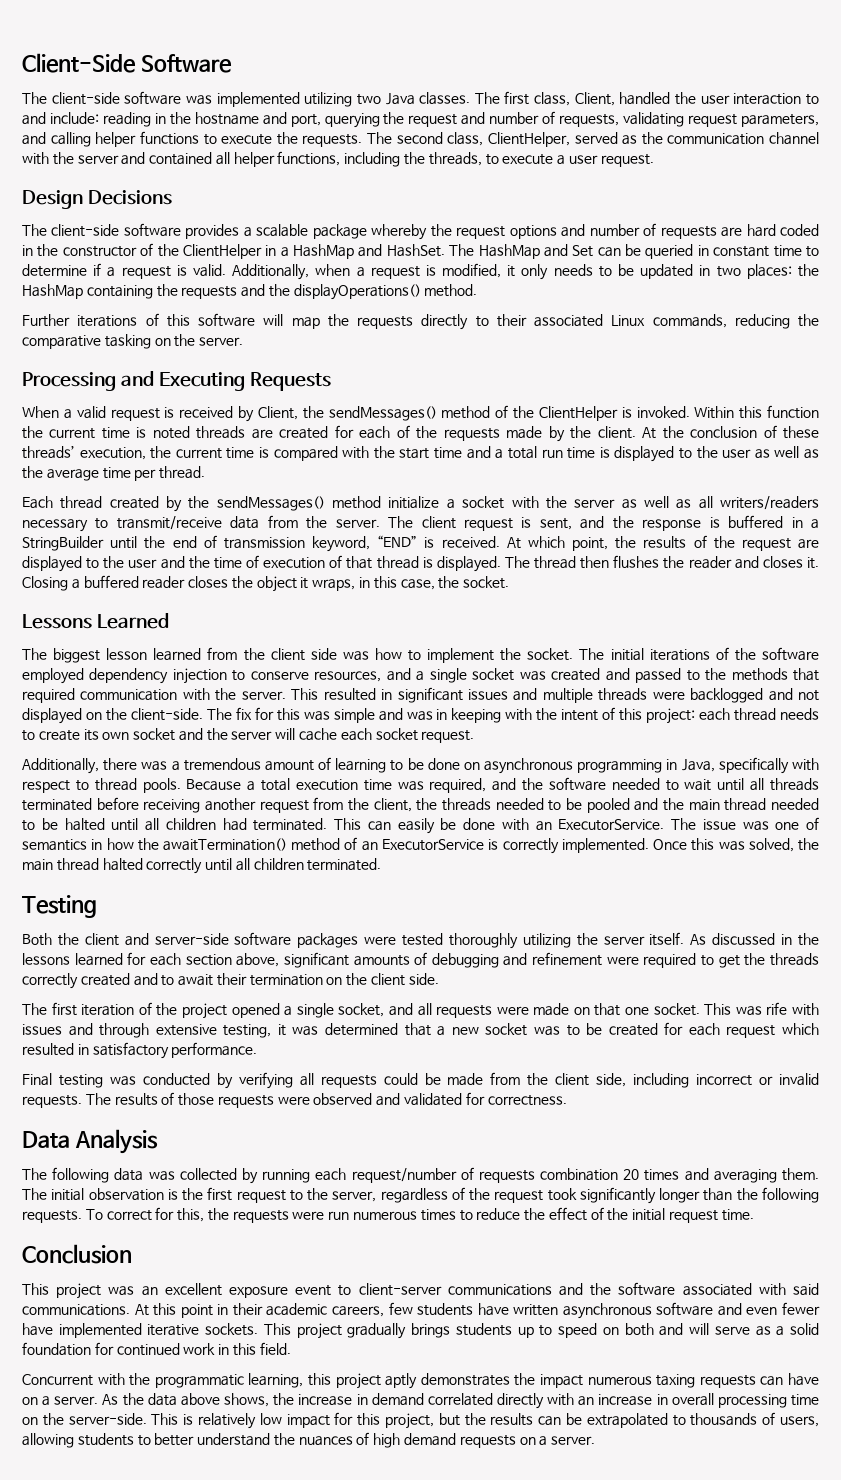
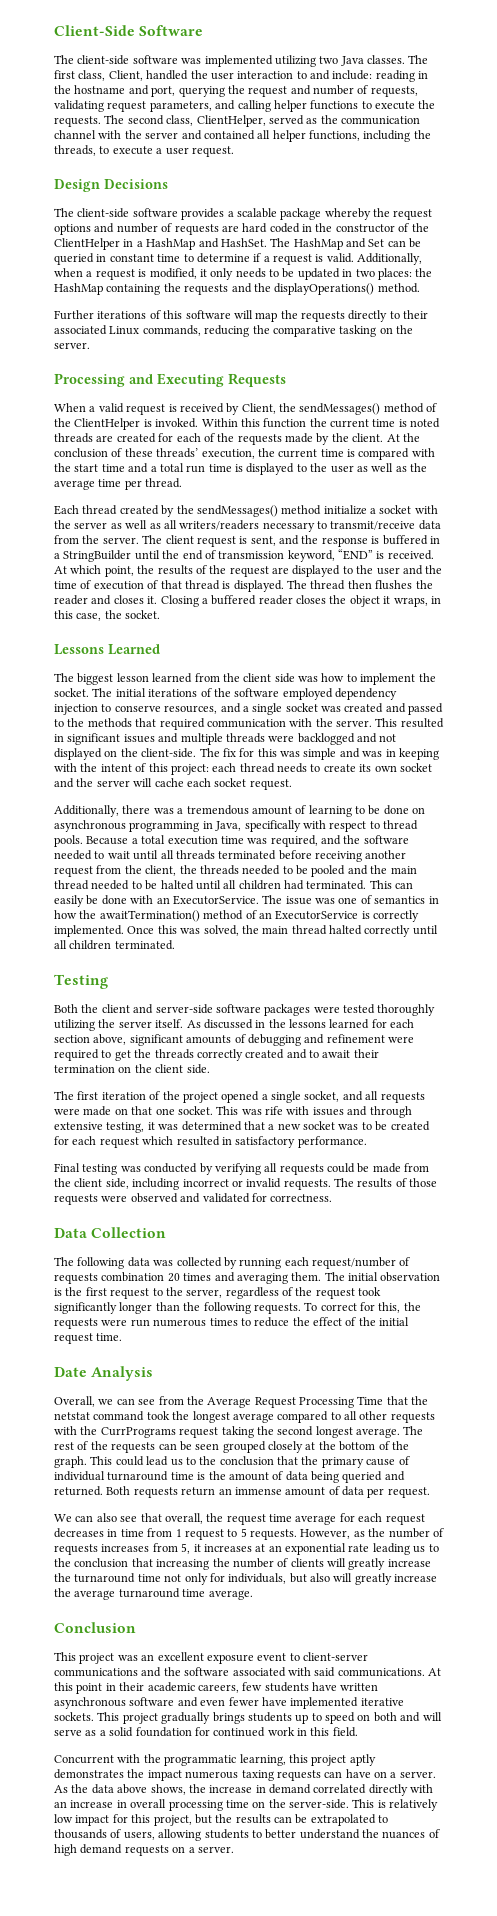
[74,1129,158,1154] Analysis -> [91,1227,167,1238] Collection
(754, 1215) none -> [54,1366,154,1381] [54,1396,429,1408] [54,1411,435,1423] [54,1426,424,1438] [54,1441,409,1453] [54,1456,410,1468] [54,1471,405,1483] [54,1486,430,1498] [54,1513,425,1525] [54,1528,444,1540] [54,1543,439,1555] [54,1558,431,1570] [54,1573,438,1585] [54,1588,253,1600] // Date Analysis // Overall, we can see from the Average Request Processing Time that the netstat command took the longest average compared to all other requests with the CurrPrograms request taking the second longest average. The rest of the requests can be seen grouped closely at the bottom of the graph. This could lead us to the conclusion that the primary cause of individual turnaround time is the amount of data being queried and returned. Both requests return an immense amount of data per request. // We can also see that overall, the request time average for each request decreases in time from 1 request to 5 requests. However, as the number of requests increases from 5, it increases at an exponential rate leading us to the conclusion that increasing the number of clients will greatly increase the turnaround time not only for individuals, but also will greatly increase the average turnaround time average.

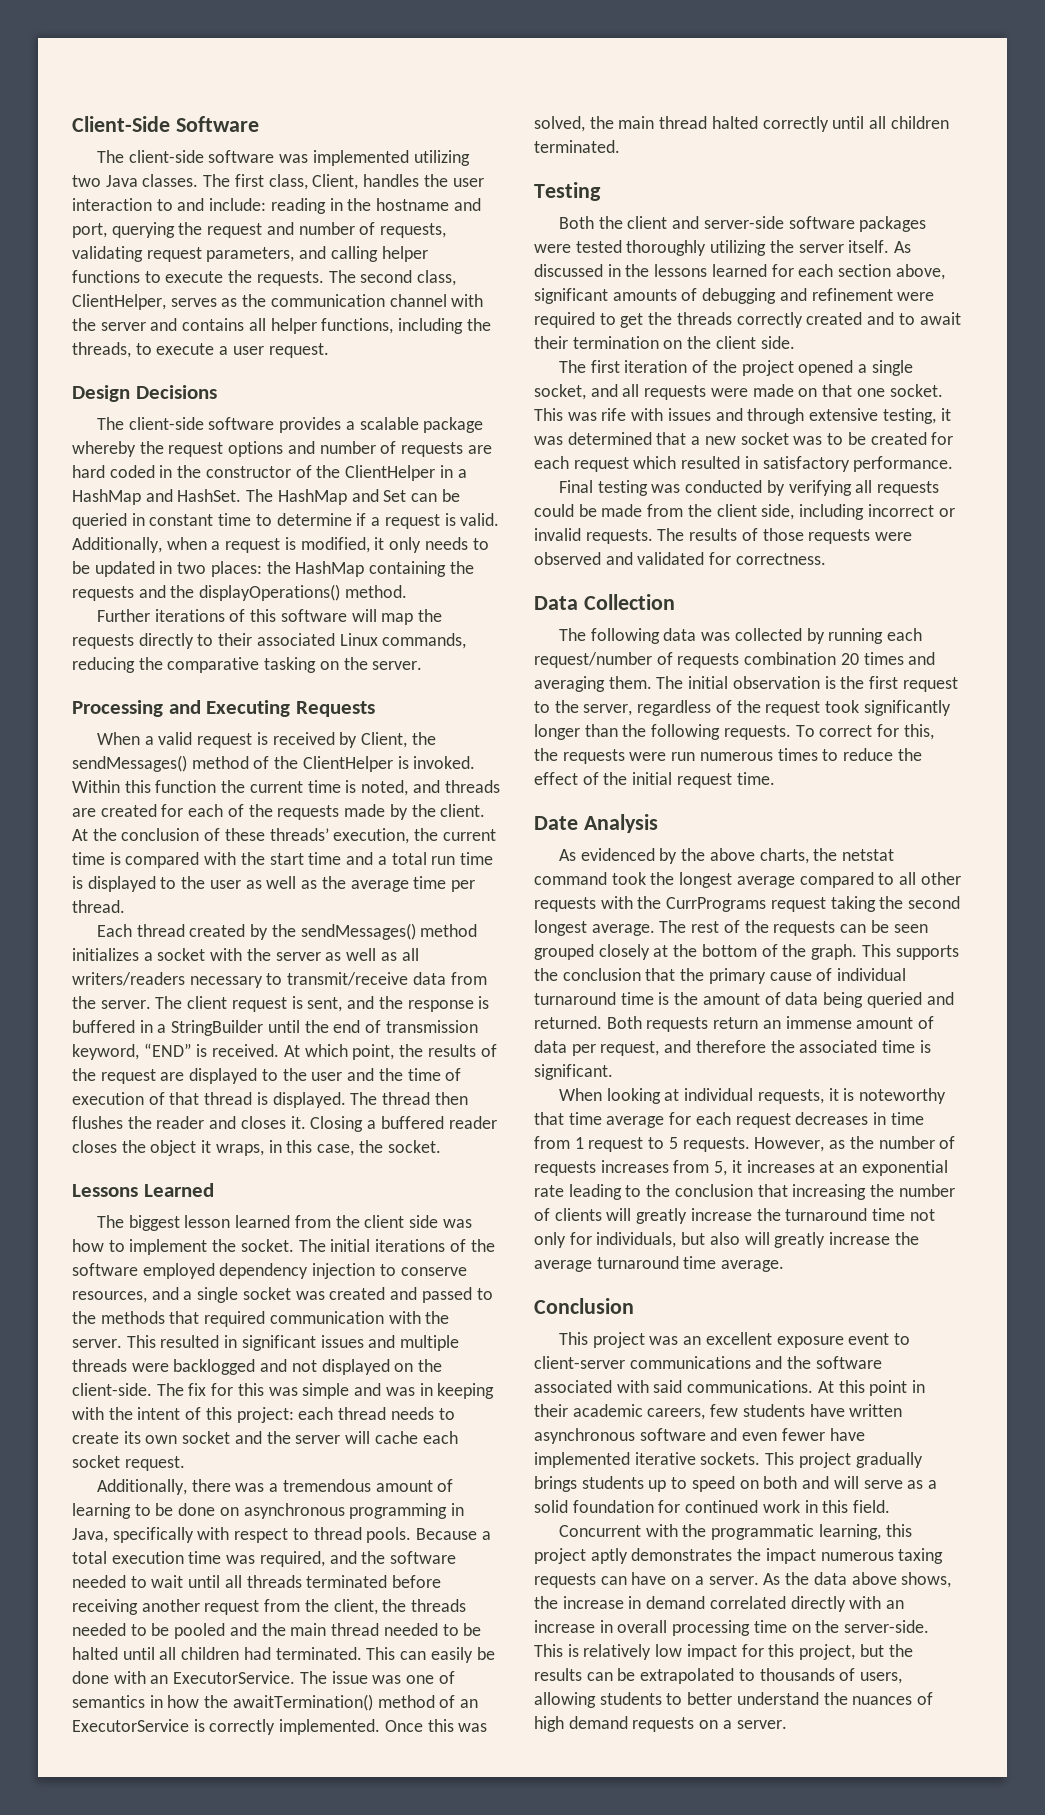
[146,70,189,80] handled -> [363,174,420,187] handles
[268,115,304,125] served -> [170,298,217,307] serves
[203,130,255,140] contained -> [182,318,245,331] contains
[410,418,441,428] noted -> [361,780,440,796] noted, and
[323,505,367,515] initialize -> [72,948,139,961] initializes
[54,1396,408,1408] Overall, we can see from the Average Request Processing Time that -> [558,848,809,864] As evidenced by the above charts,
[115,1456,196,1466] could lead us to -> [895,945,959,960] supports
[387,1487,430,1498] [54,1513,266,1525] request. // We can also see that overall, the request -> [600,1040,931,1056] [534,1064,613,1080] [558,1088,946,1104] [534,1112,564,1125] request, and therefore the associated time is significant. // When looking at individual requests, it is noteworthy that
[413,1546,426,1553] us -> (622, 1192) none

